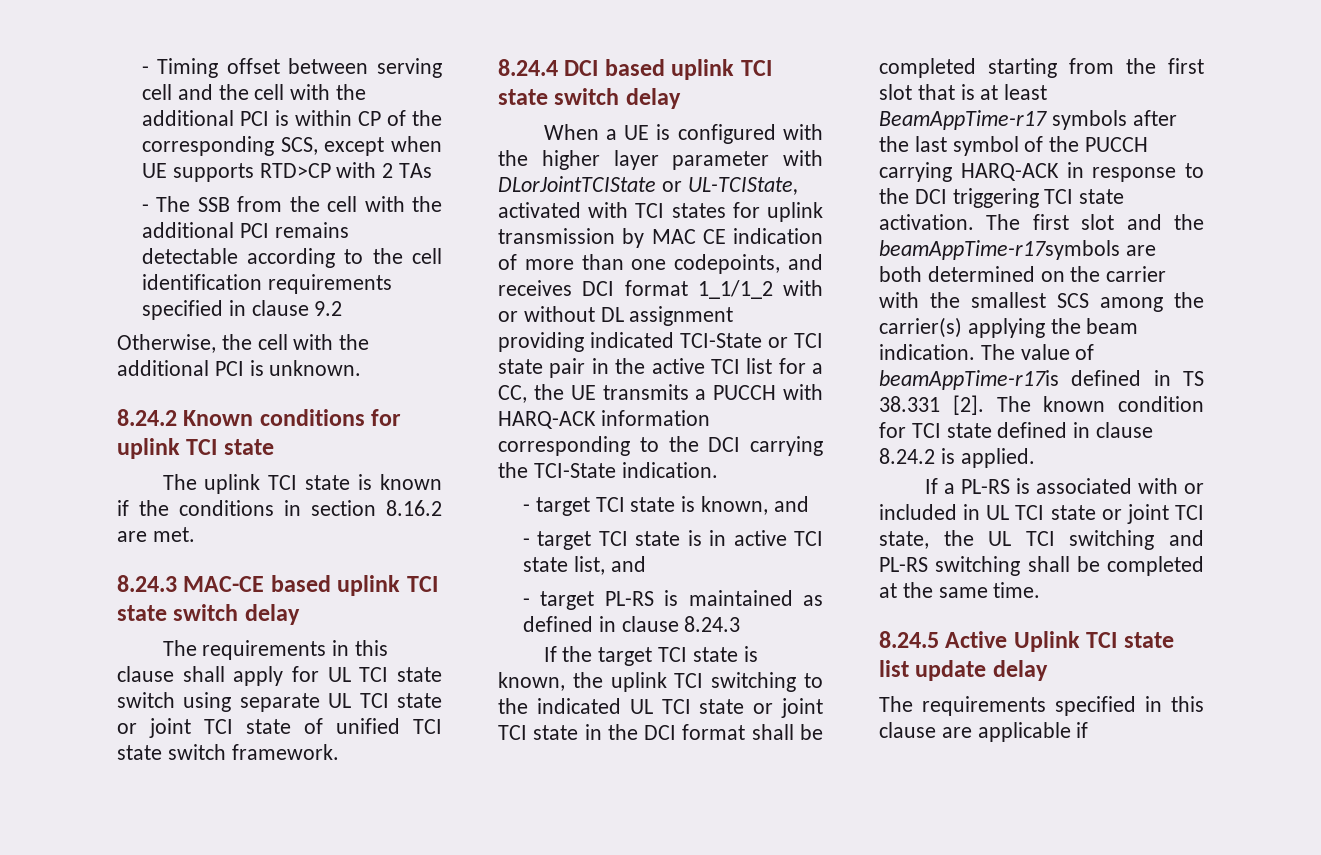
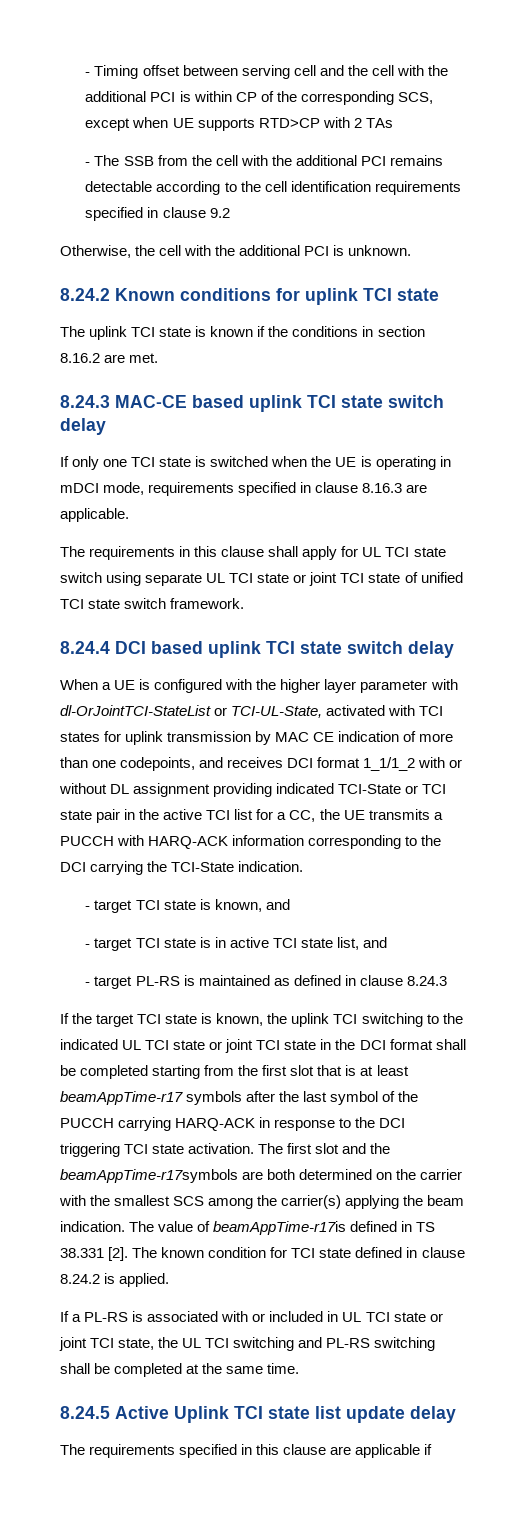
(300, 614) none -> [60,456,451,470] [60,482,428,496] [60,508,129,522] // If only one TCI state is switched when the UE is operating in mDCI mode, requirements specified in clause 8.16.3 are applicable.
[498,176,798,195] DLorJointTCIState or UL-TCIState, -> [60,705,323,718] dl-OrJointTCI-StateList or TCI-UL-State,
[879,110,1047,130] BeamAppTime-r17 -> [60,1091,183,1105] beamAppTime-r17

